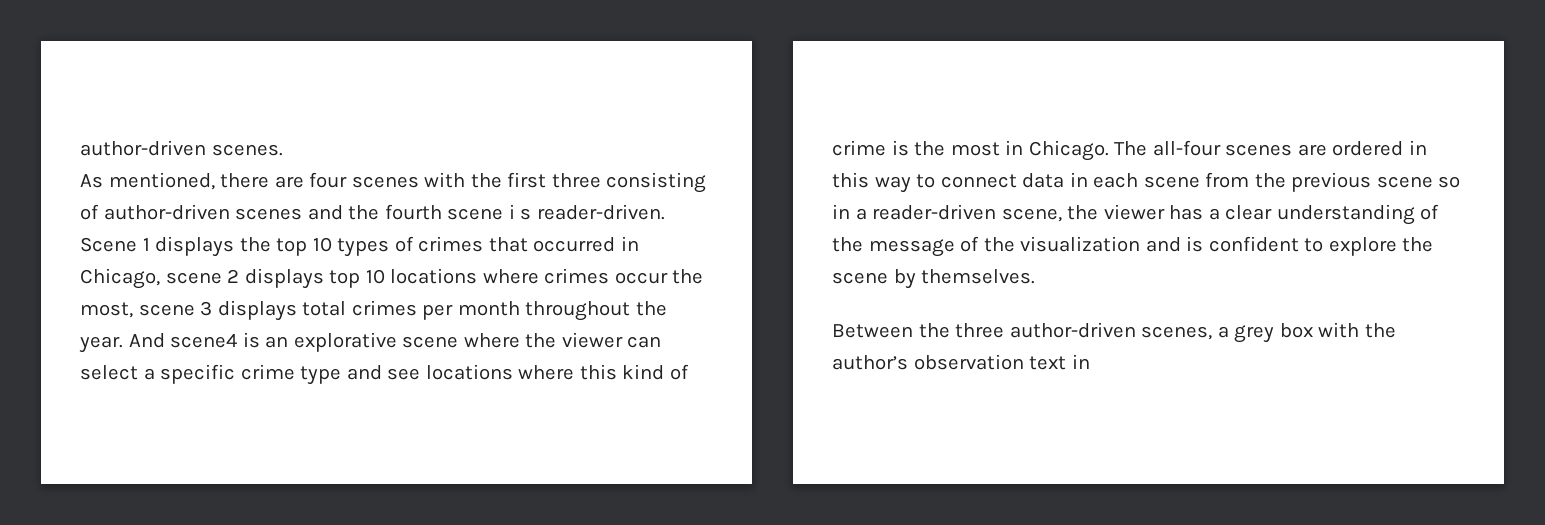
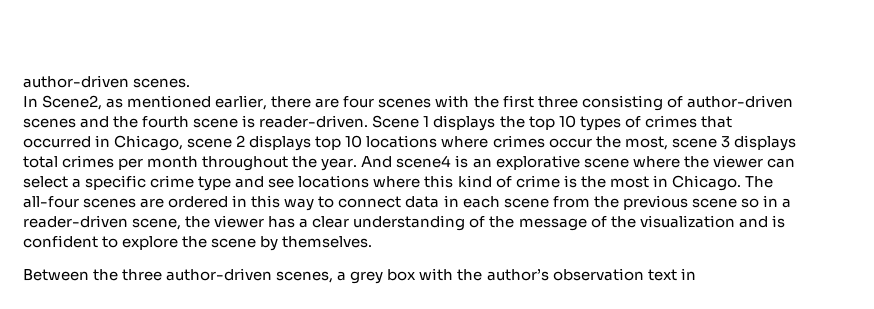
[80,172,215,190] As mentioned, -> [23,95,268,110] In Scene2, as mentioned earlier,
[508,204,532,220] i s -> [242,115,256,128] is

